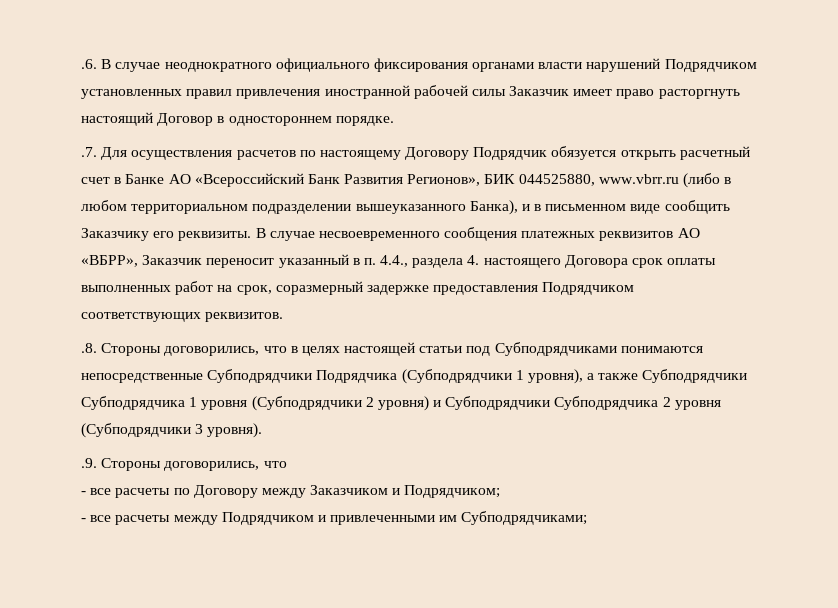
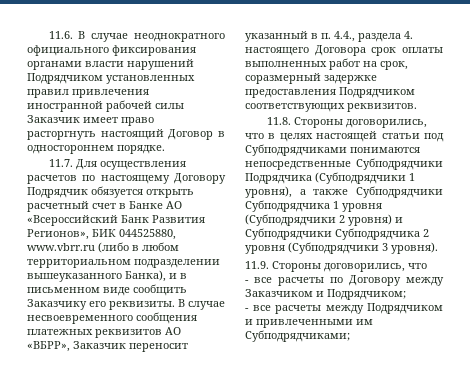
[81,59,97,69] .6. -> [48,31,73,39] 11.6.
[81,147,97,157] .7. -> [48,159,73,167] 11.7.
[81,343,97,353] .8. -> [266,117,291,125] 11.8.
[81,458,97,468] .9. -> [245,261,269,269] 11.9.

